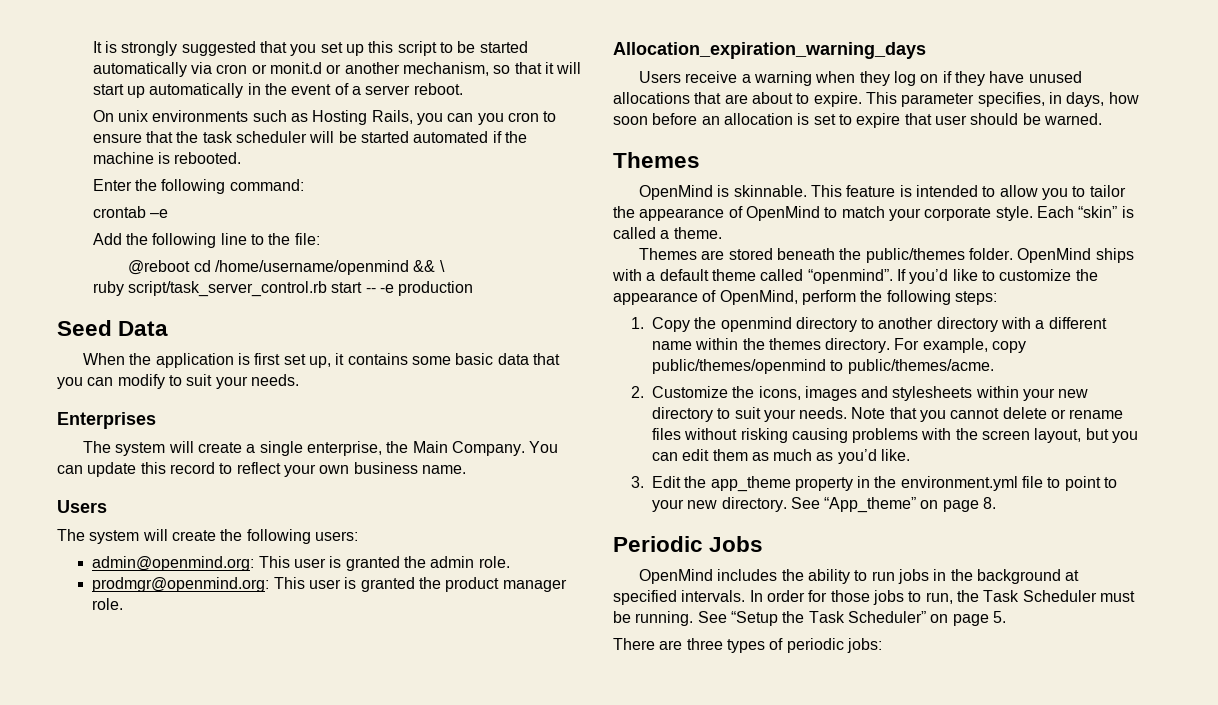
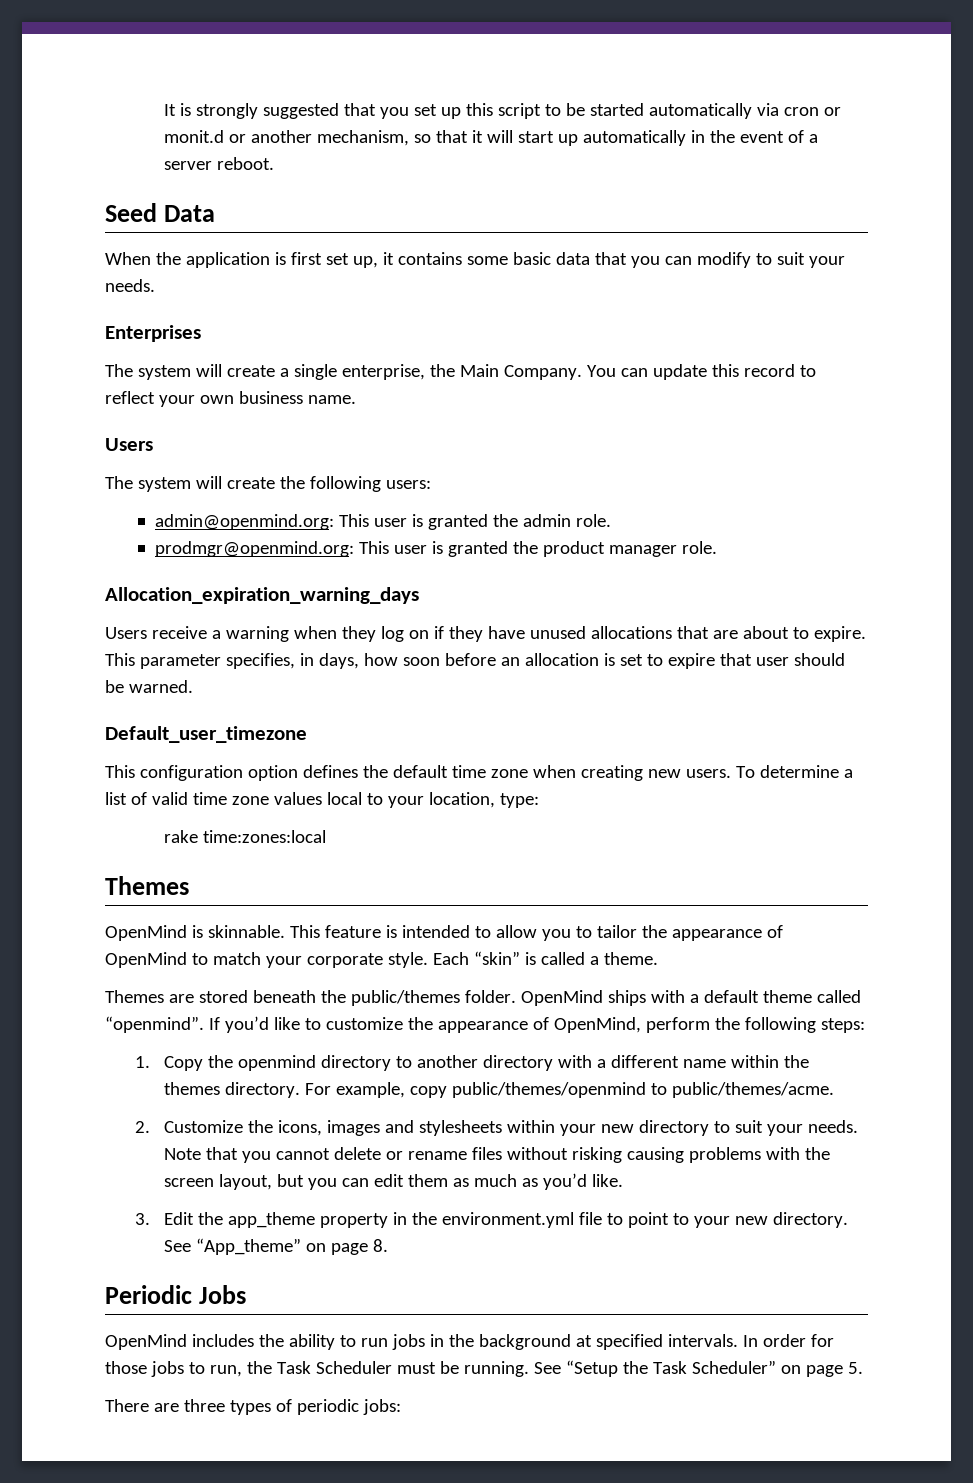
[92,110,557,125] [92,131,527,143] [92,152,242,164] [92,179,304,194] [92,206,169,218] [92,233,320,248] [128,260,445,275] [92,281,474,297] // On unix environments such as Hosting Rails, you can you cron to ensure that the task scheduler will be started automated if the machine is rebooted. // Enter the following command: // crontab –e // Add the following line to the file: // @reboot cd /home/username/openmind && \ // ruby script/task_server_control.rb start -- -e production -> (275, 163) none
(1102, 119) none -> [105,726,307,743] [105,765,853,781] [105,792,539,808] [164,830,327,843] // Default_user_timezone // This configuration option defines the default time zone when creating new users. To determine a list of valid time zone values local to your location, type: // rake time:zones:local

